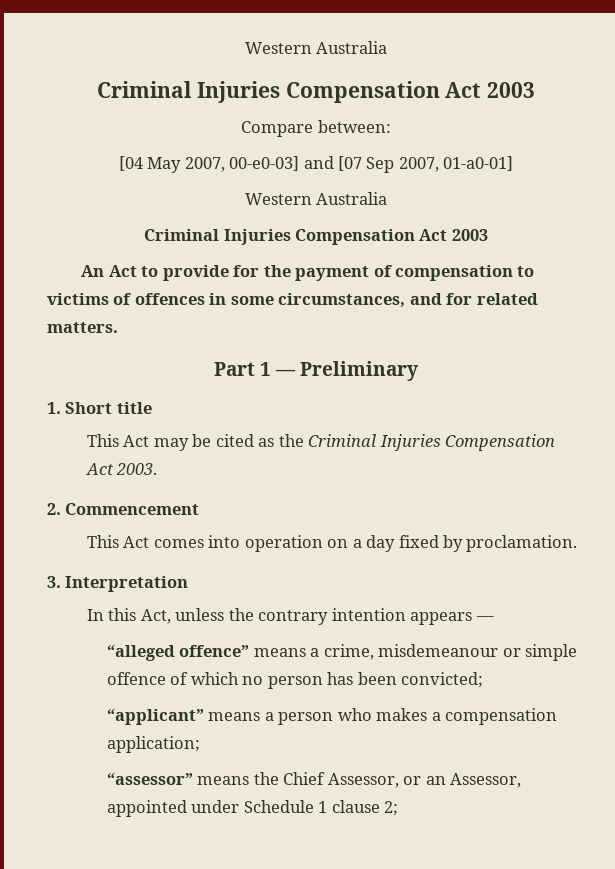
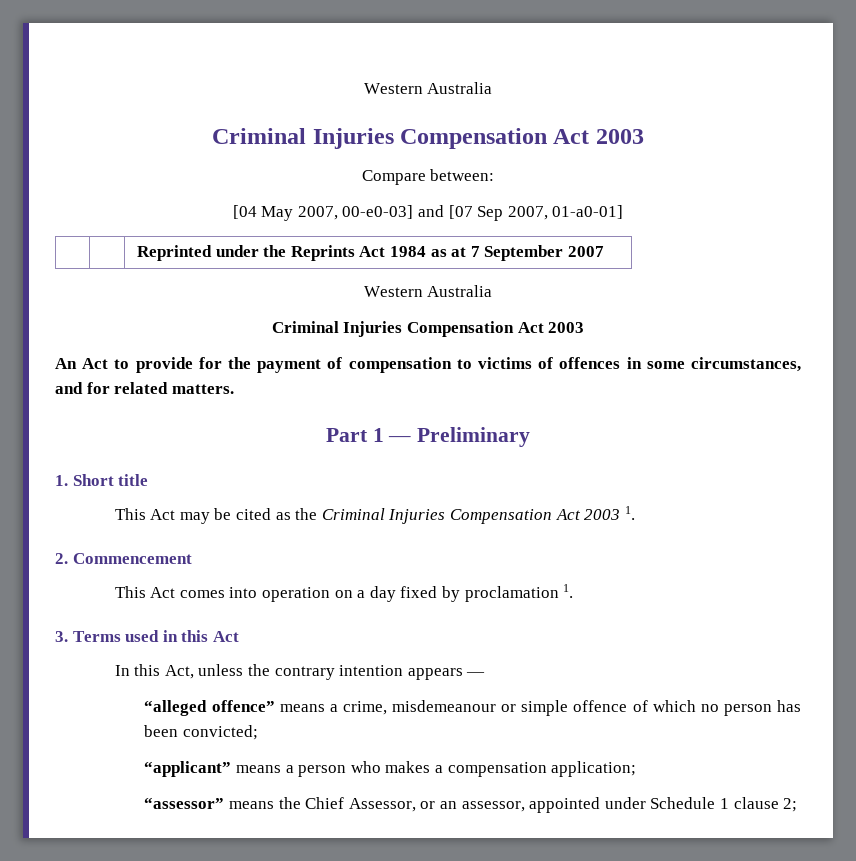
(514, 163) none -> [137,245,604,261] // | | Reprinted under the Reprints Act 1984 as at 7 September 2007
[116,463,158,475] 2003. -> [584,506,635,520] 2003 1.
[466,535,578,552] proclamation. -> [464,584,574,602] proclamation 1.
[65,576,189,592] Interpretation -> [72,630,239,642] Terms used in this Act
[450,773,522,788] Assessor, -> [461,801,525,812] assessor,

